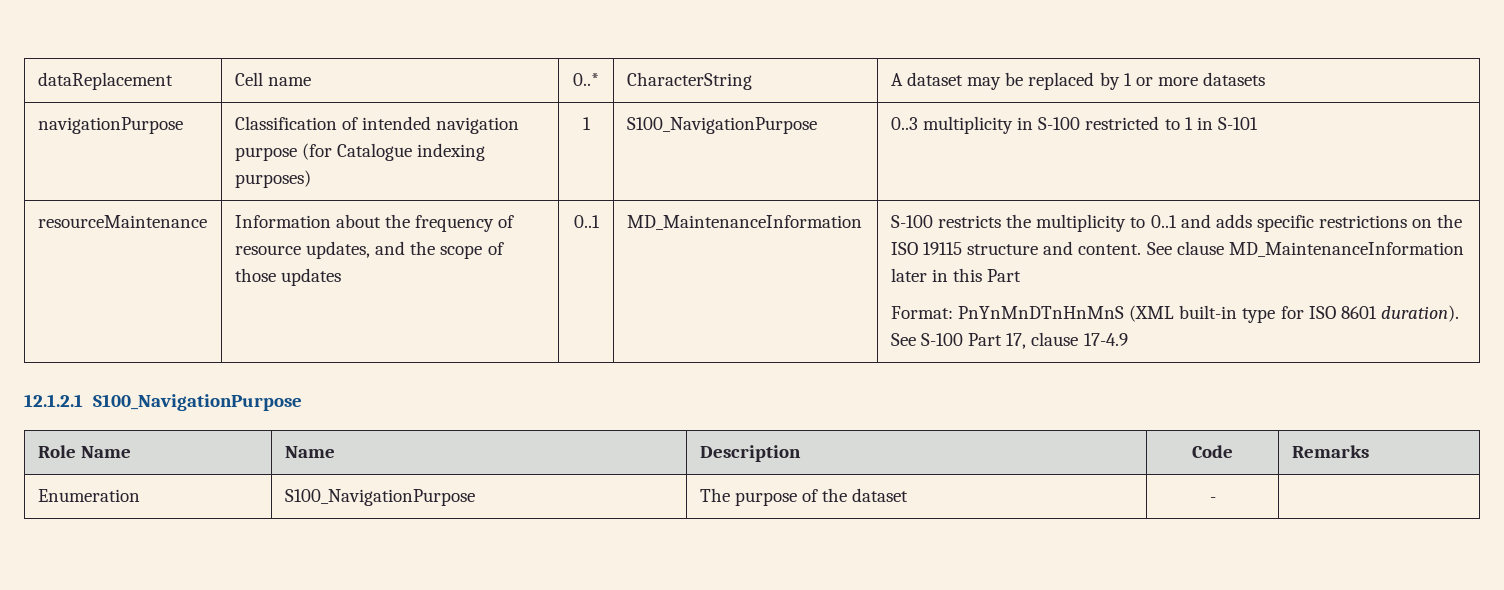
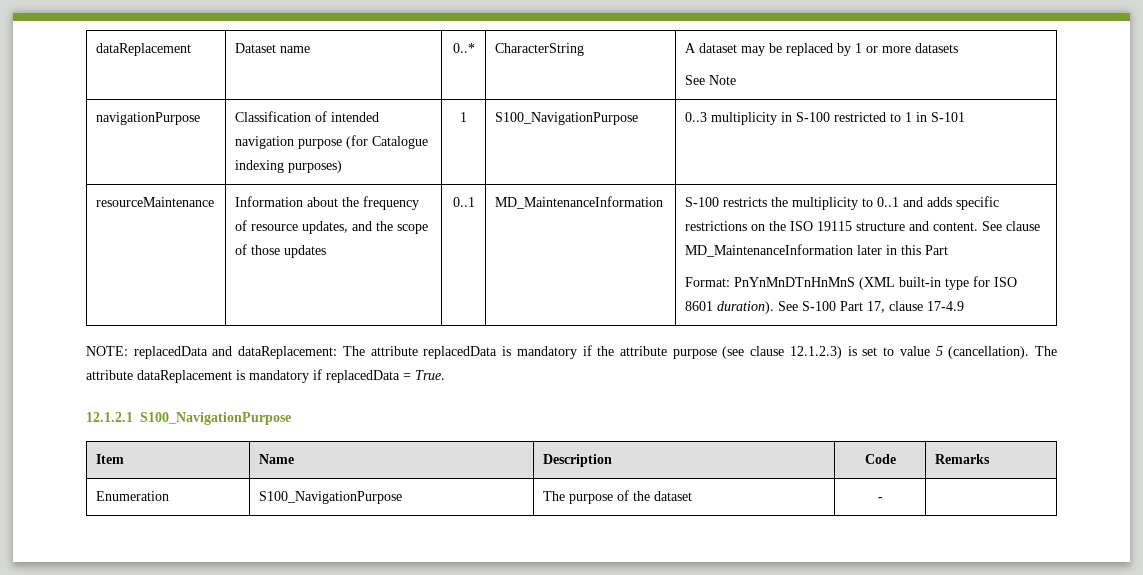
[234,72,263,86] Cell -> [235,43,277,53] Dataset
(1266, 79) none -> [685,75,737,85] // See Note
(1128, 339) none -> [86,345,1058,359] [86,369,445,383] // NOTE: replacedData and dataReplacement: The attribute replacedData is mandatory if the attribute purpose (see clause 12.1.2.3) is set to value 5 (cancellation). The attribute dataReplacement is mandatory if replacedData = True.
[37,445,132,458] Role Name -> [96,454,125,464] Item

